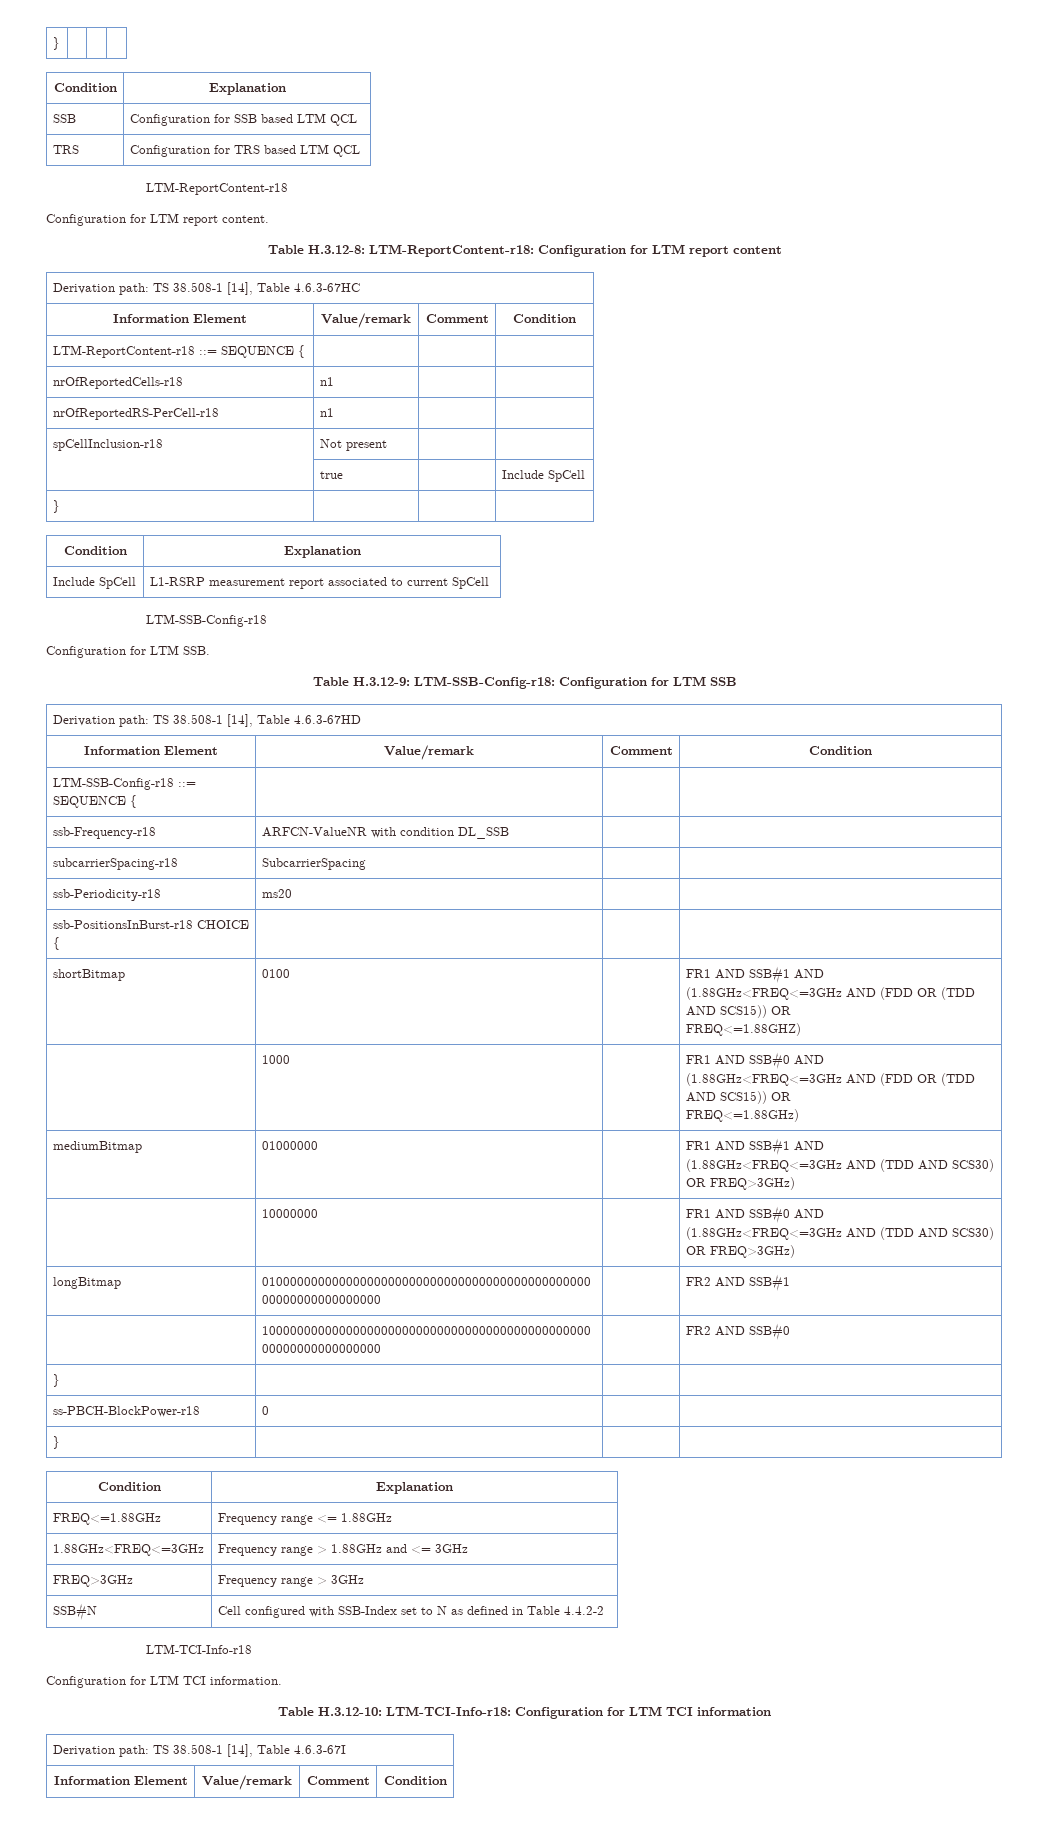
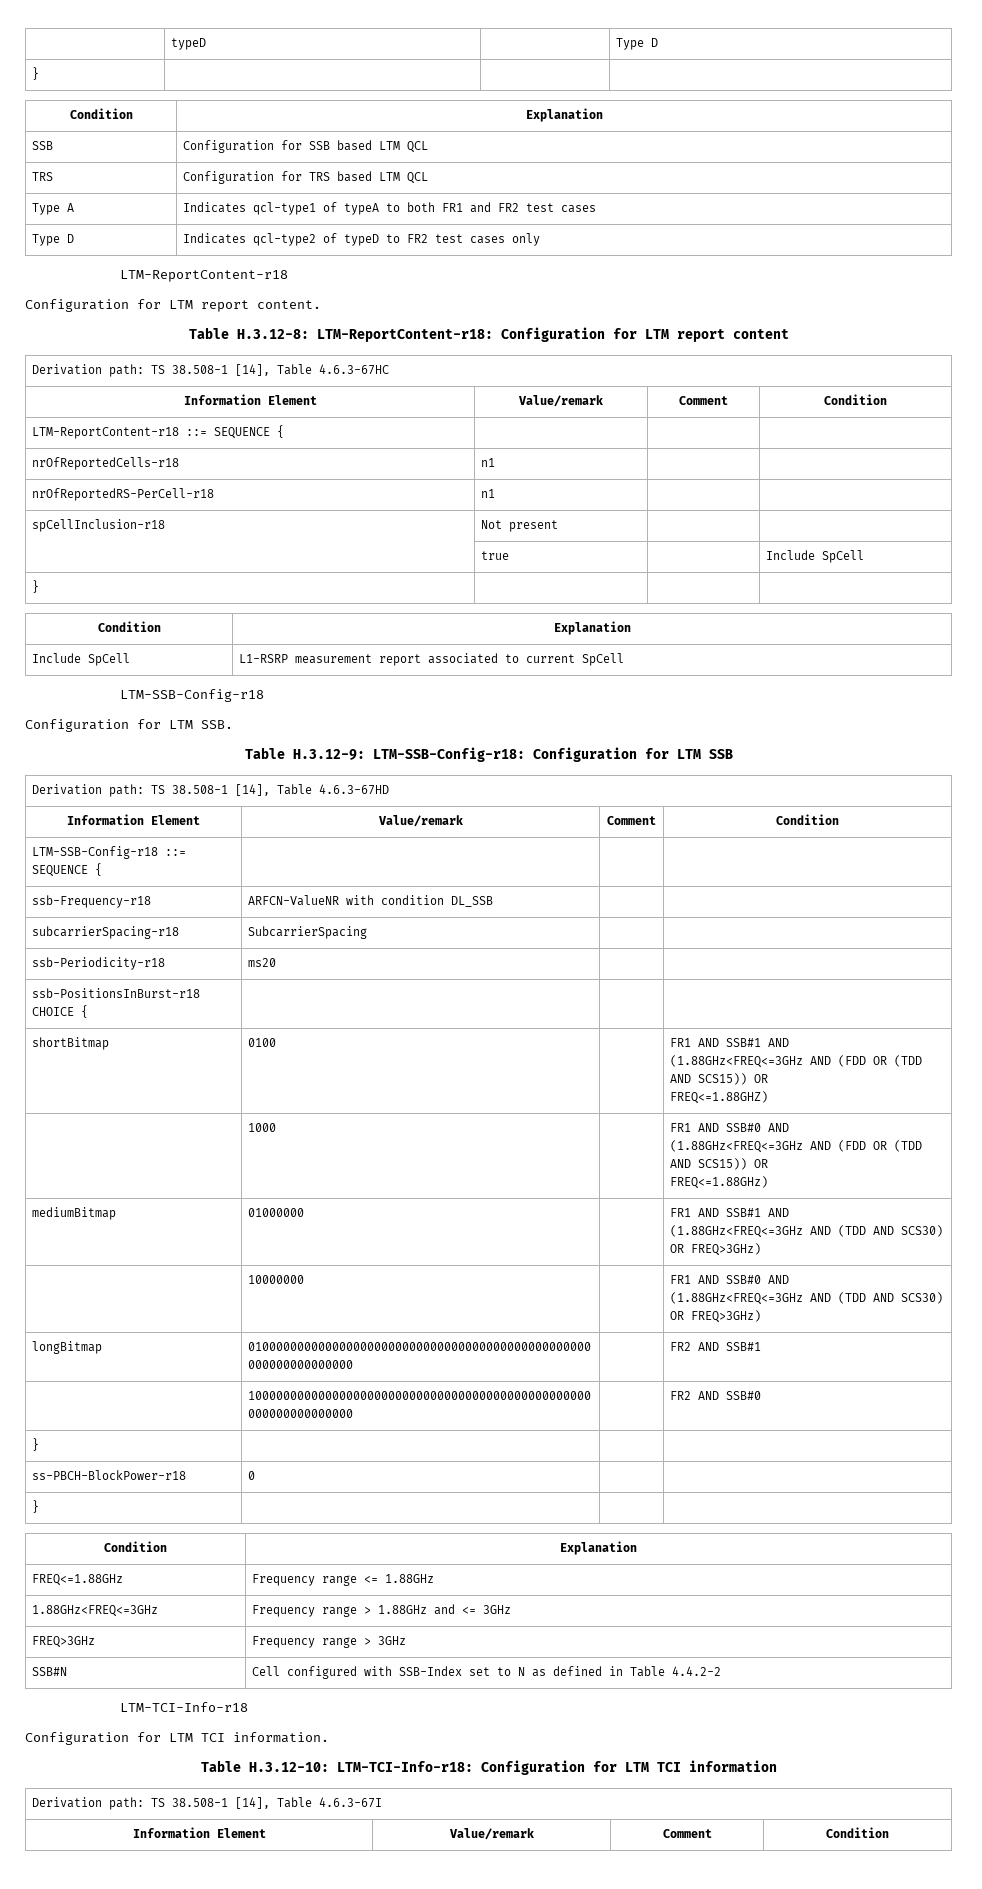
(52, 43) none -> [171,38,207,50] [616,38,659,50] | typeD | | Type D //
(360, 151) none -> [32,203,75,215] [183,202,597,215] [32,234,75,246] [183,233,541,246] // Type A | Indicates qcl-type1 of typeA to both FR1 and FR2 test cases // Type D | Indicates qcl-type2 of typeD to FR2 test cases only

